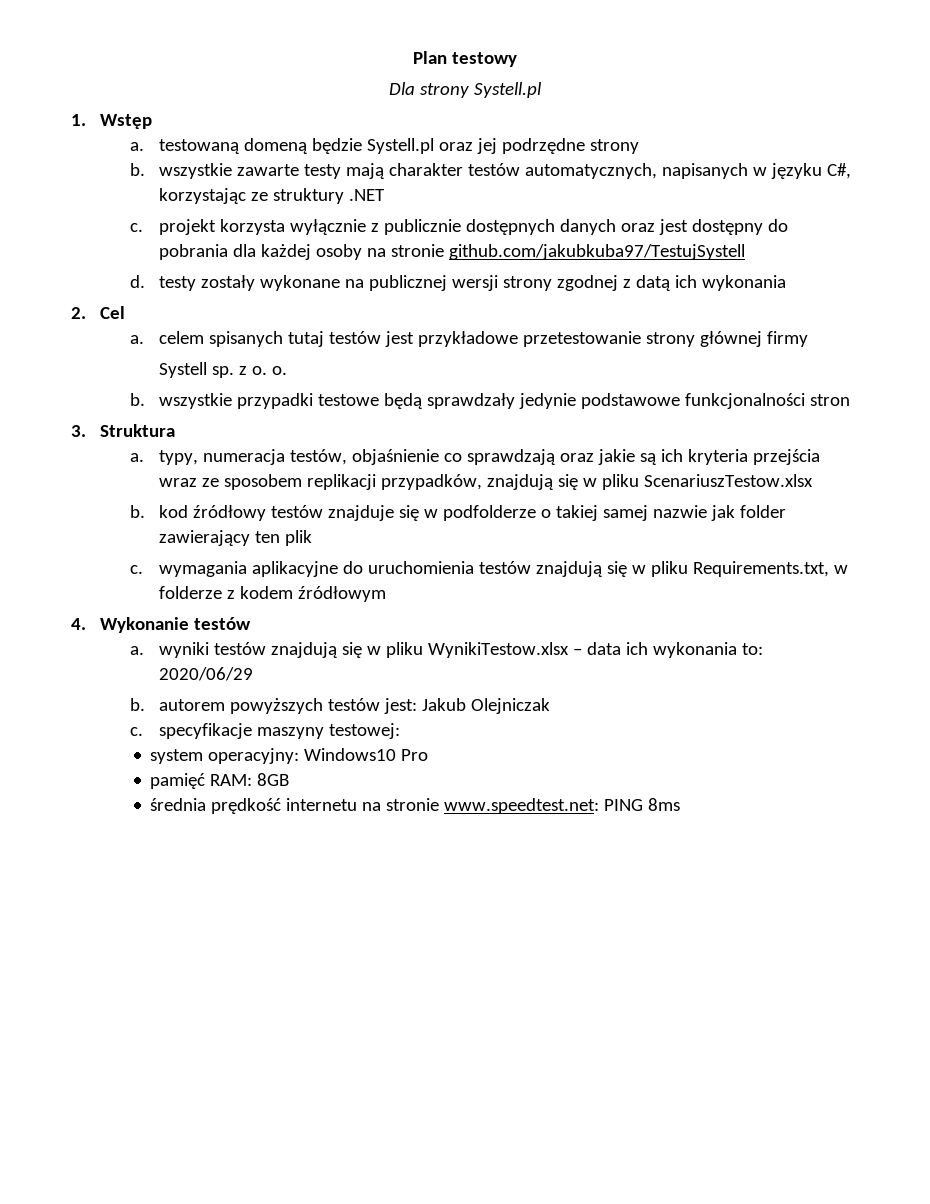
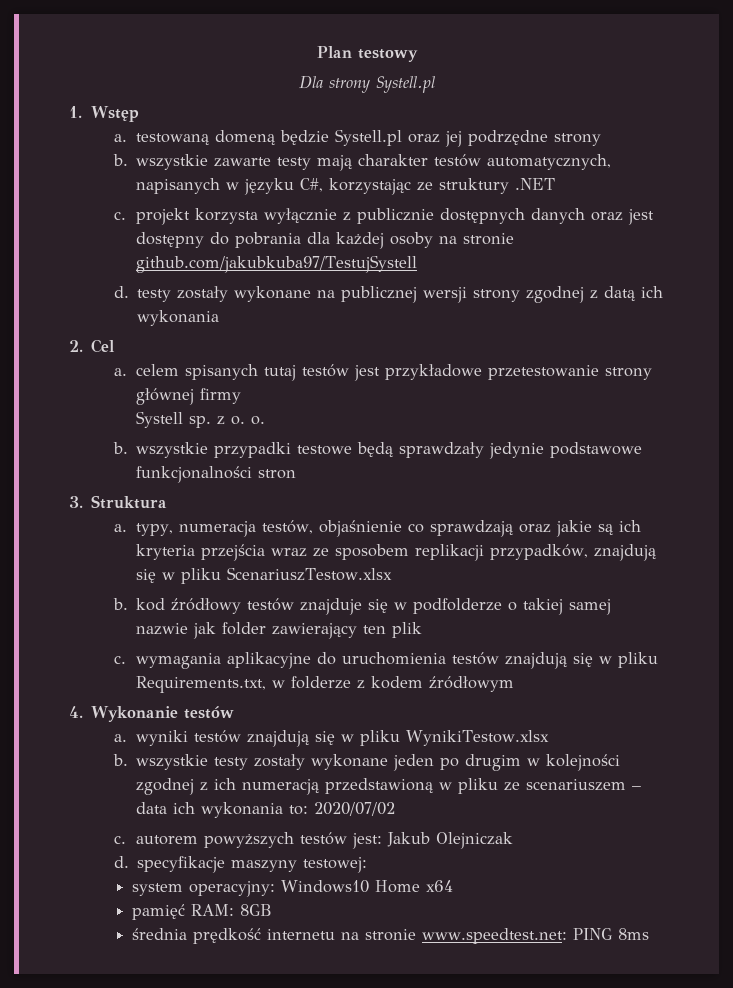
(570, 650) none -> [112,754,620,771] [135,778,626,795] // b. wszystkie testy zostały wykonane jeden po drugim w kolejności zgodnej z ich numeracją przedstawioną w pliku ze scenariuszem
[159,667,254,681] [129,698,145,711] 2020/06/29 // b. -> [313,802,395,816] [113,835,126,844] 2020/07/02 // c.
[129,727,143,736] c. -> [113,856,129,868] d.
[401,749,429,761] Pro -> [374,880,453,893] Home x64

